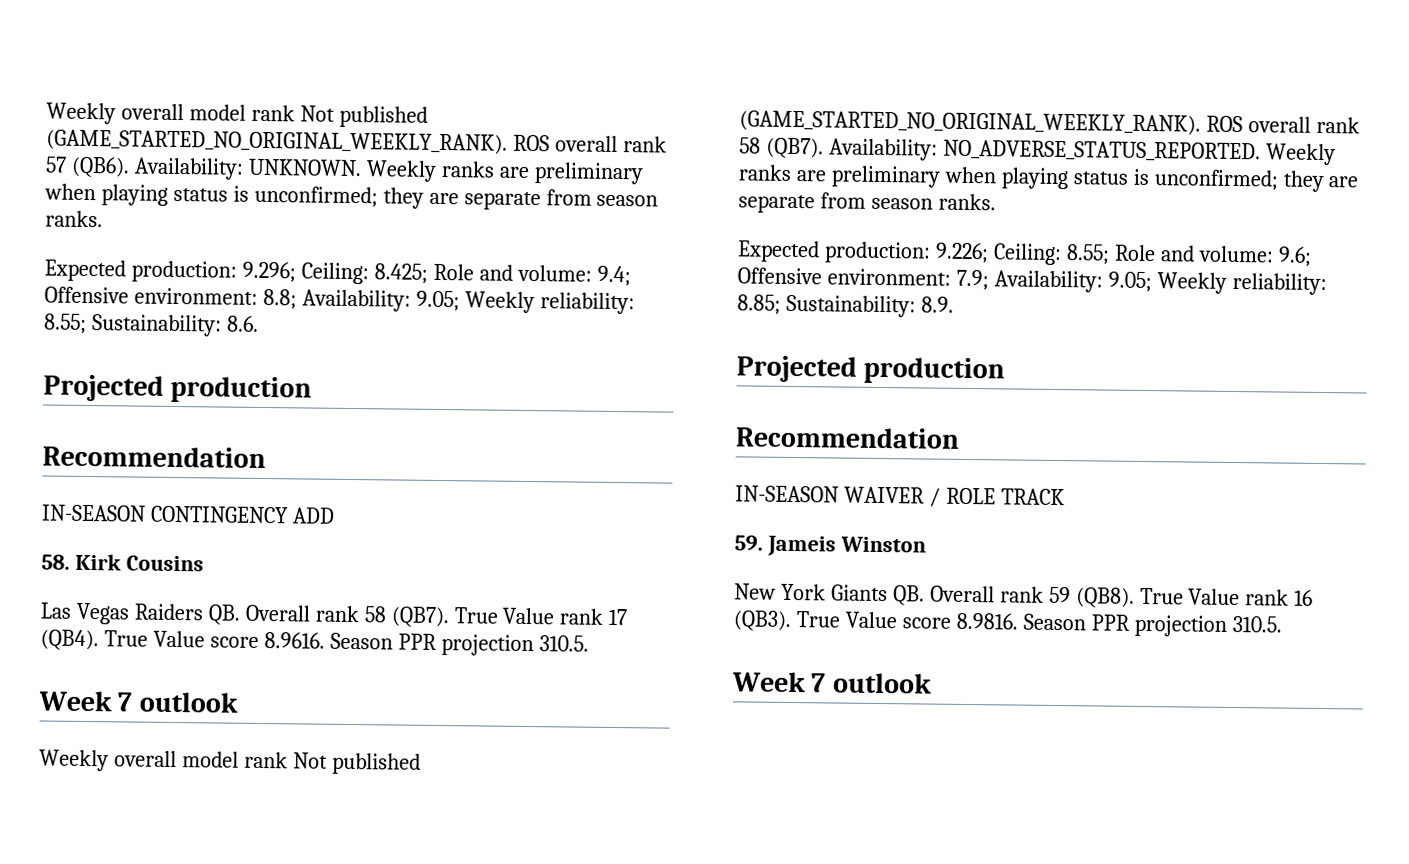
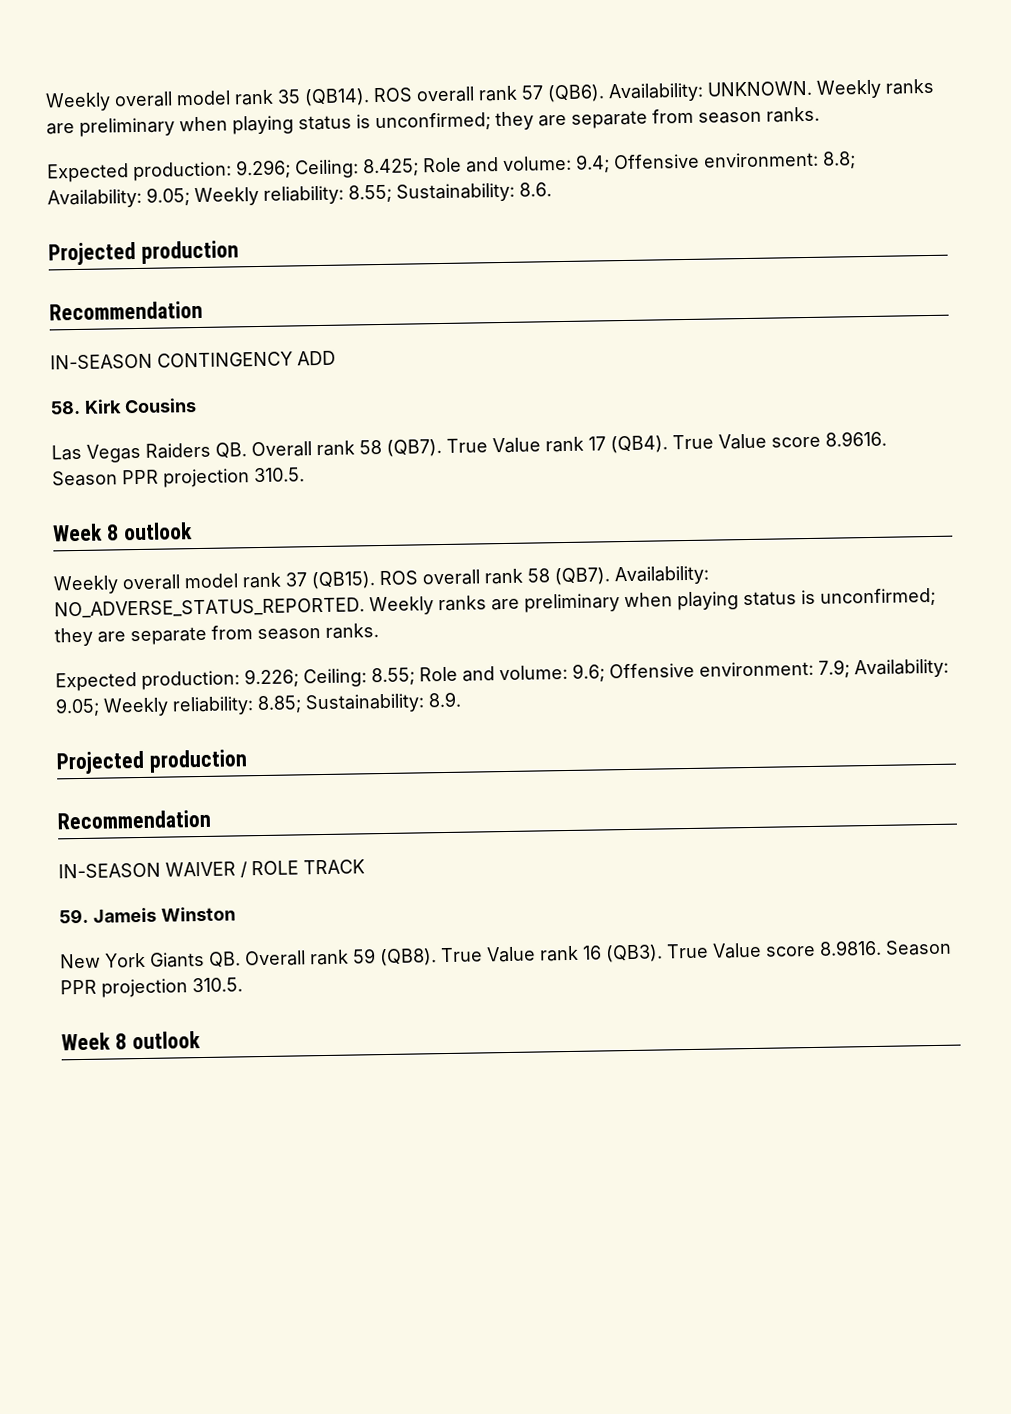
[46,102,428,128] [46,129,508,155] Weekly overall model rank Not published (GAME_STARTED_NO_ORIGINAL_WEEKLY_RANK). -> [45,88,370,112] Weekly overall model rank 35 (QB14).
[117,692,134,712] 7 -> [105,524,119,541] 8
[292,752,421,775] [739,110,1201,136] Not published (GAME_STARTED_NO_ORIGINAL_WEEKLY_RANK). -> [285,571,376,590] 37 (QB15).
[811,673,827,693] 7 -> [114,1033,127,1050] 8

